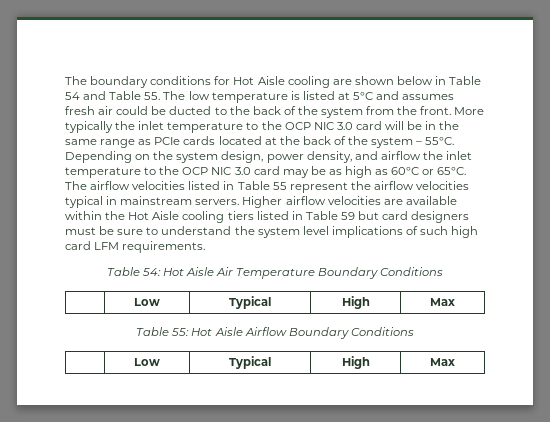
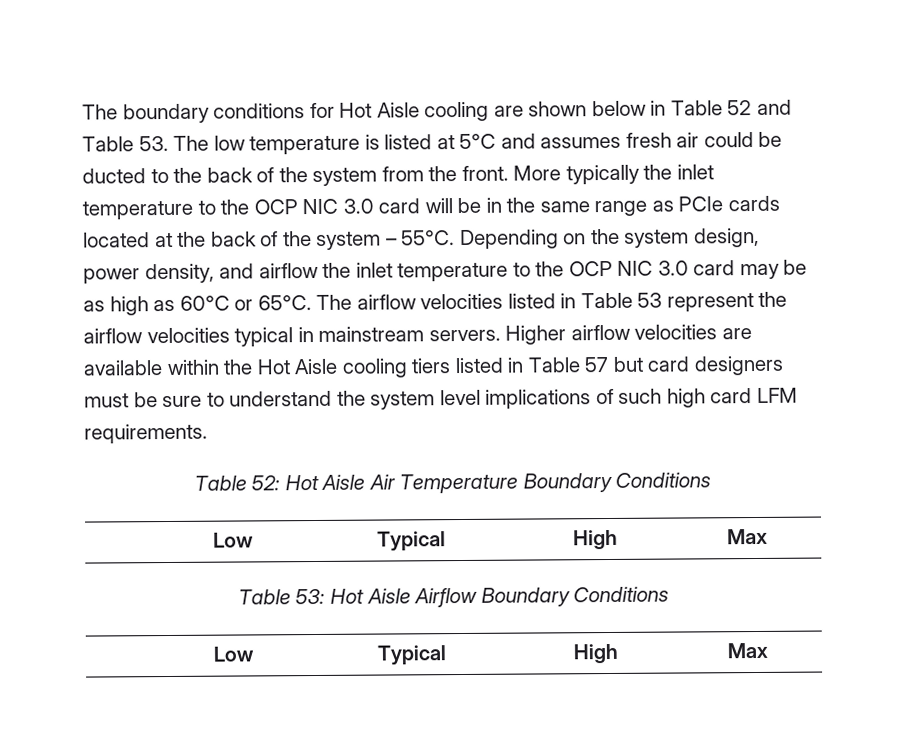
[65,92,80,100] 54 -> [727,100,753,116] 52
[144,92,161,100] 55. -> [138,135,169,152] 53.
[272,182,287,190] 55 -> [637,292,663,308] 53
[340,212,355,220] 59 -> [584,356,610,373] 57
[141,268,161,276] 54: -> [251,475,281,491] 52:
[171,328,190,336] 55: -> [295,588,326,605] 53:

